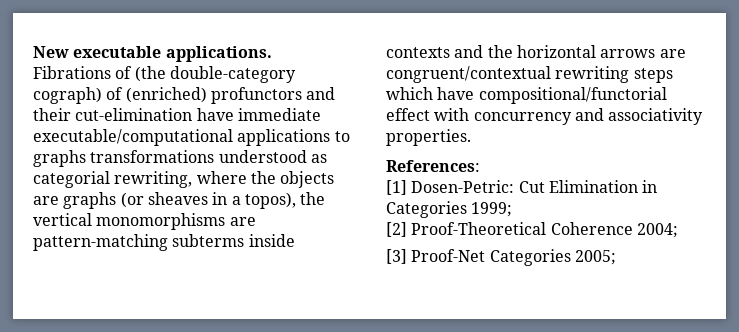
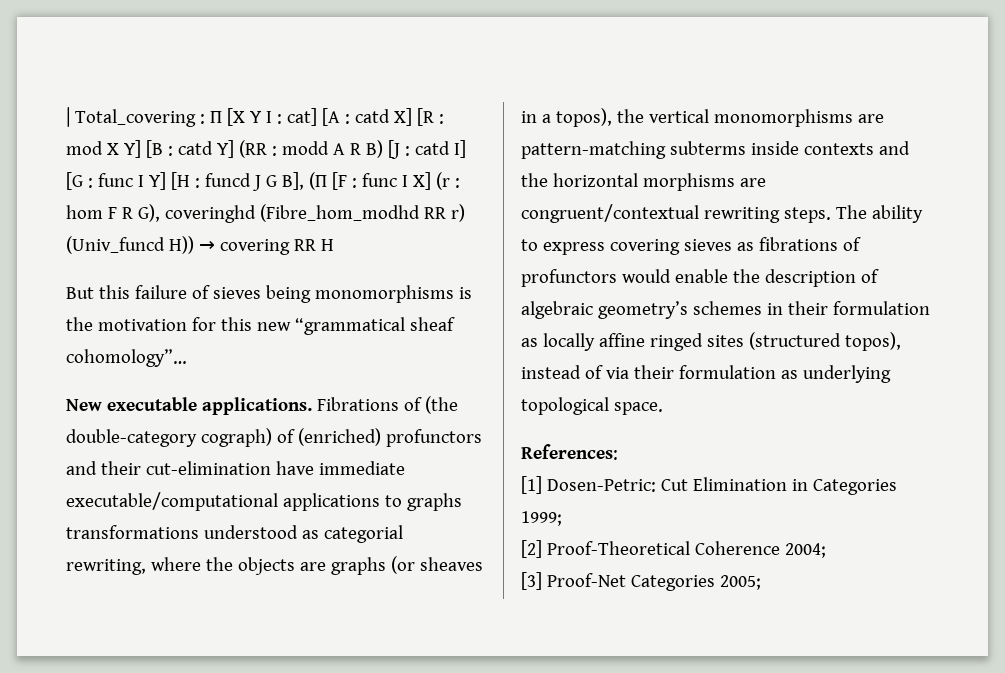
(33, 52) none -> [66,107,444,127] [66,140,466,159] [66,172,460,191] [66,204,465,223] [66,236,334,255] [66,285,472,303] [66,317,455,335] [66,349,187,367] | Total_covering : Π [X Y I : cat] [A : catd X] [R : mod X Y] [B : catd Y] (RR : modd A R B) [J : catd I] [G : func I Y] [H : funcd J G B], (Π [F : func I X] (r : hom F R G), coveringhd (Fibre_hom_modhd RR r) (Univ_funcd H)) → covering RR H // But this failure of sieves being monomorphisms is the motivation for this new “grammatical sheaf cohomology”… //
[600,49,656,58] arrows -> [642,173,735,191] morphisms
[633,68,673,83] [386,87,667,104] [386,108,704,125] [386,129,471,146] steps which have compositional/functorial effect with concurrency and associativity properties. -> [783,205,923,223] [521,237,861,255] [521,269,879,287] [521,301,930,319] [521,332,901,351] [521,365,891,383] [521,397,663,415] steps. The ability to express covering sieves as fibrations of profunctors would enable the description of algebraic geometry’s schemes in their formulation as locally affine ringed sites (structured topos), instead of via their formulation as underlying topological space.

